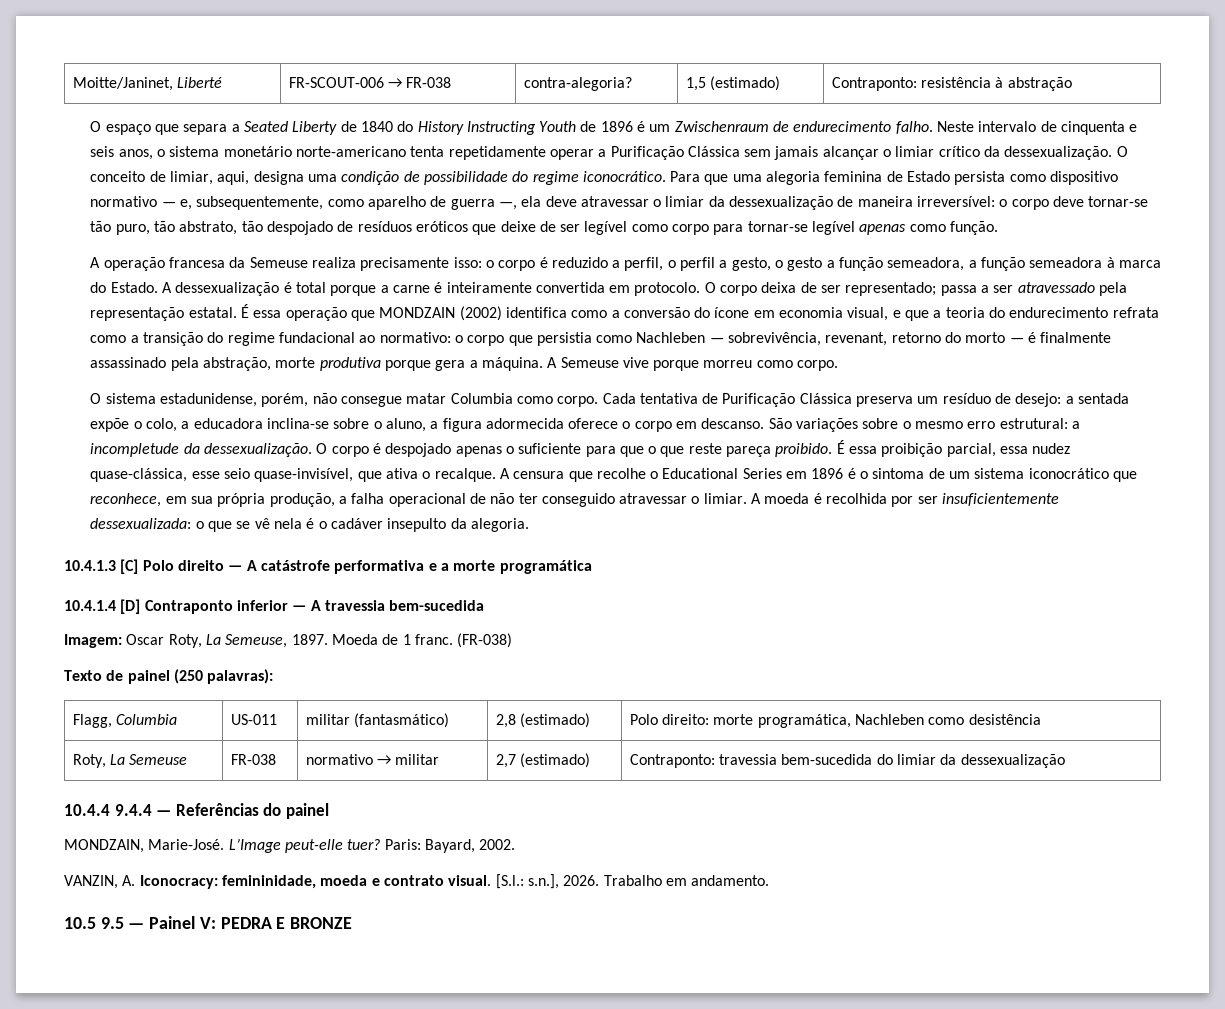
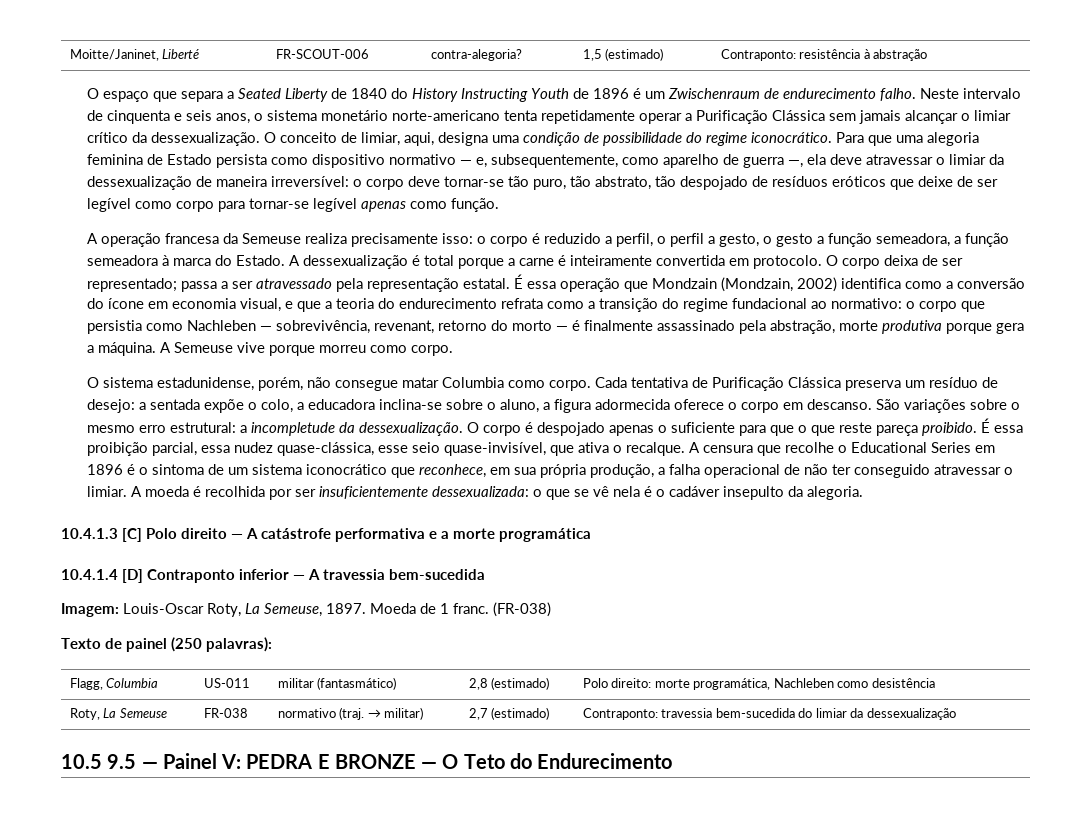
[387,77,452,88] → FR-038 -> (369, 54) none
[379,306,502,321] MONDZAIN (2002) -> [652,277,838,292] Mondzain (Mondzain, 2002)
[126,634,165,645] Oscar -> [123,603,204,614] Louis-Oscar
[376,754,440,765] → militar -> [339,707,424,720] (traj. → militar)
[64,803,329,819] [64,838,516,853] [64,874,770,889] // 10.4.4 9.4.4 — Referências do painel // MONDZAIN, Marie-José. L’Image peut-elle tuer? Paris: Bayard, 2002. // VANZIN, A. Iconocracy: femininidade, moeda e contrato visual. [S.l.: s.n.], 2026. Trabalho em andamento. -> (956, 714) none
(353, 923) none -> [421,753,673,769] — O Teto do Endurecimento

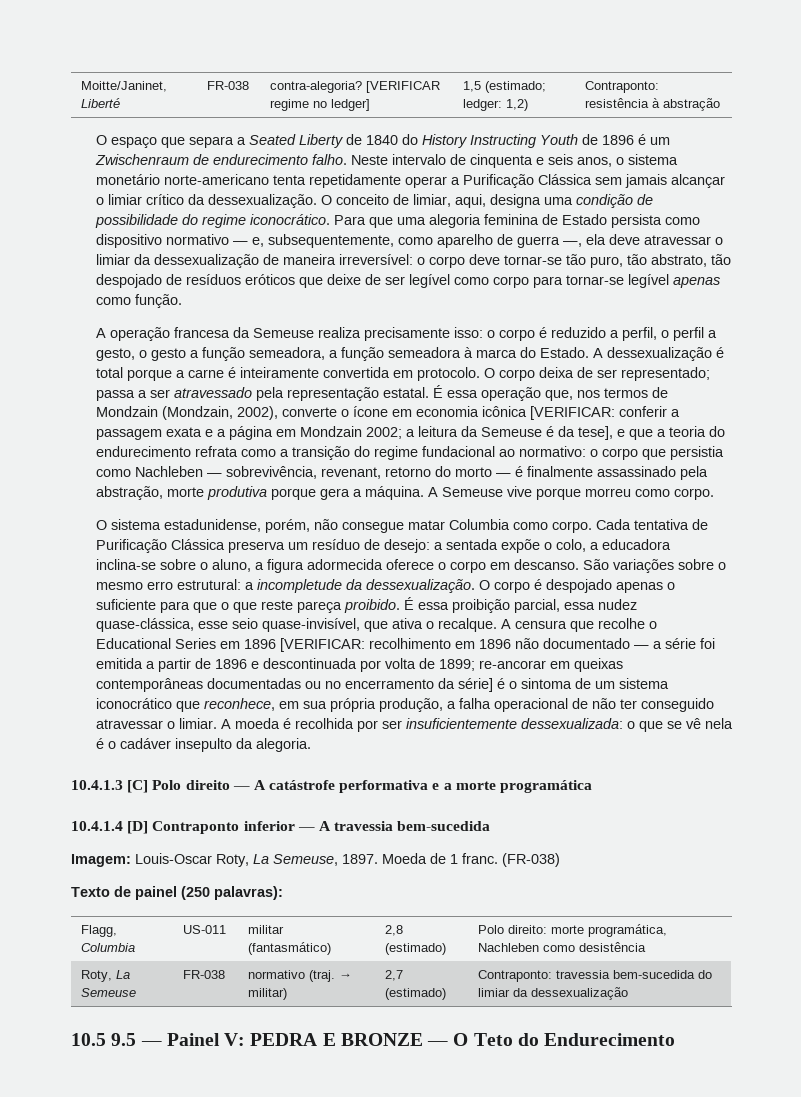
[275,49,369,59] FR-SCOUT-006 -> [207,81,250,90] FR-038
[582,48,664,61] | 1,5 (estimado) -> [366,81,441,93] [270,99,371,111] [463,81,547,93] [463,99,529,111] [VERIFICAR regime no ledger] | 1,5 (estimado; ledger: 1,2)
[624,277,1026,292] [87,298,282,312] que Mondzain (Mondzain, 2002) identifica como a conversão do ícone em economia visual, -> [544,387,668,401] [95,406,680,420] [95,426,613,440] que, nos termos de Mondzain (Mondzain, 2002), converte o ícone em economia icônica [VERIFICAR: conferir a passagem exata e a página em Mondzain 2002; a leitura da Semeuse é da tese],
(124, 469) none -> [279,638,715,652] [95,658,623,672] [95,678,493,692] [VERIFICAR: recolhimento em 1896 não documentado — a série foi emitida a partir de 1896 e descontinuada por volta de 1899; re-ancorar em queixas contemporâneas documentadas ou no encerramento da série]

